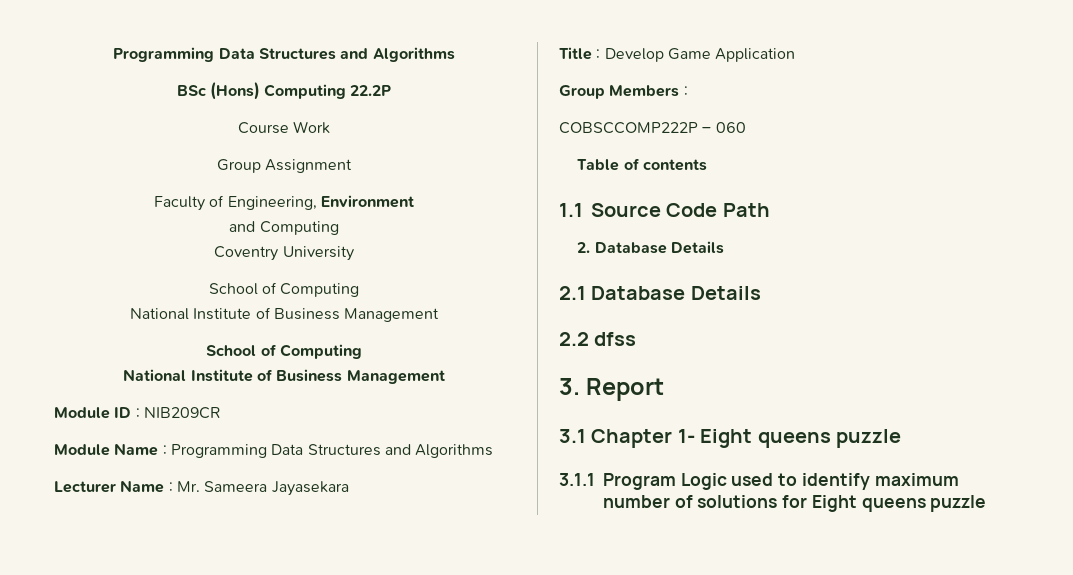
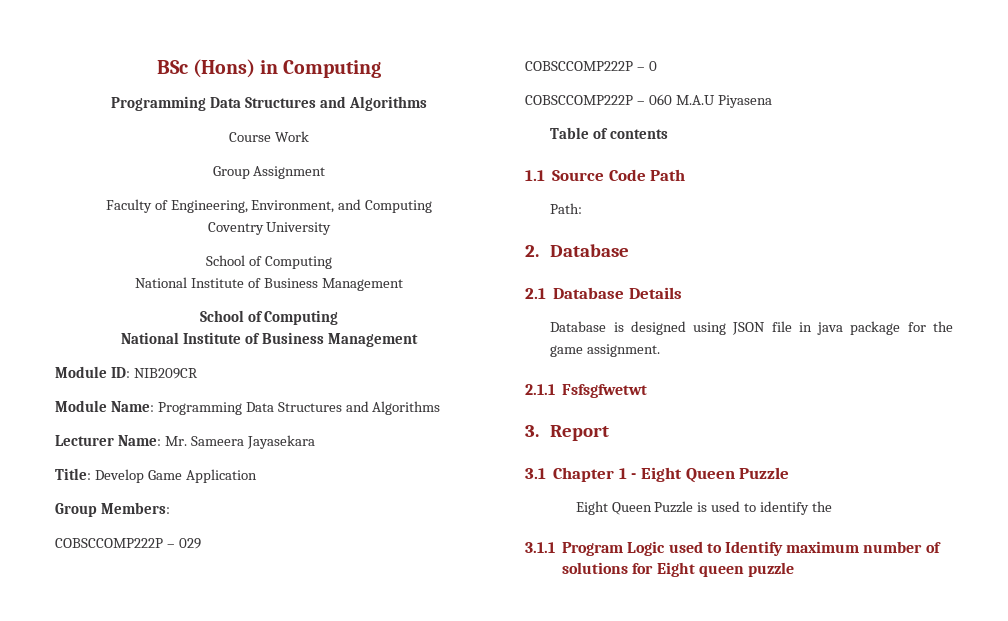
[113,47,455,62] [176,82,392,100] Programming Data Structures and Algorithms // BSc (Hons) Computing 22.2P -> [156,59,382,78] [111,96,427,111] BSc (Hons) in Computing // Programming Data Structures and Algorithms
[320,195,414,208] Environment // -> [251,200,335,213] Environment,
[114,407,140,418] ID : -> [110,367,130,378] ID:
[114,443,167,456] Name : -> [110,401,154,412] Name:
[120,480,173,493] Name : -> [117,435,161,446] Name:
[559,47,601,60] Title : -> [55,468,91,480] Title:
[609,85,688,97] Members : -> [100,502,170,514] [55,538,201,549] [525,61,657,71] Members: // COBSCCOMP222P – 029 // COBSCCOMP222P – 0
(746, 127) none -> [675,95,772,108] M.A.U Piyasena
[577,241,725,254] [559,286,761,300] [559,332,637,346] [559,378,665,401] [559,429,901,448] 2. Database Details // 2.1 Database Details // 2.2 dfss // 3. Report // 3.1 Chapter 1- Eight queens puzzle -> [550,203,583,214] [525,244,630,257] [525,287,682,299] [550,321,953,335] [550,344,661,357] [525,384,648,398] [525,425,610,441] [525,467,790,483] [575,501,832,515] Path: // 2. Database // 2.1 Database Details // Database is designed using JSON file in java package for the game assignment. // 2.1.1 Fsfsgfwetwt // 3. Report // 3.1 Chapter 1 - Eight Queen Puzzle // Eight Queen Puzzle is used to identify the
[801,473,870,490] identify -> [724,541,783,556] Identify
[861,498,926,512] queens -> [698,565,744,577] queen

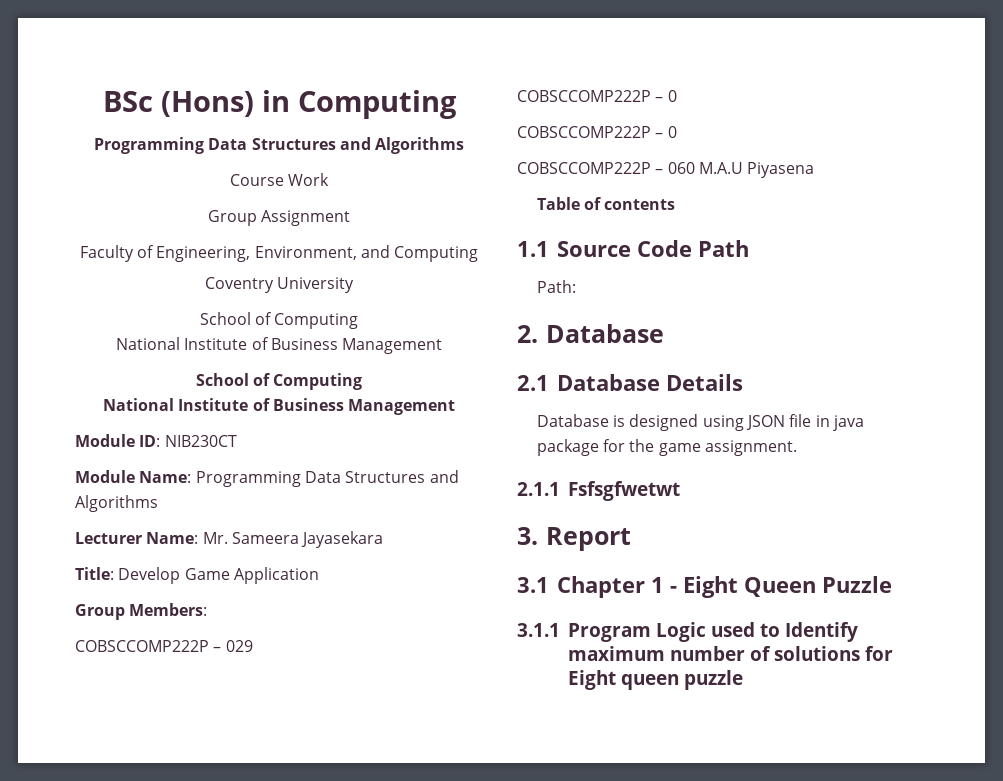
[133,368,198,379] NIB209CR -> [164,435,237,447] NIB230CT
(657, 66) none -> [517,126,677,138] // COBSCCOMP222P – 0
[575,501,832,515] // Eight Queen Puzzle is used to identify the -> (892, 584) none

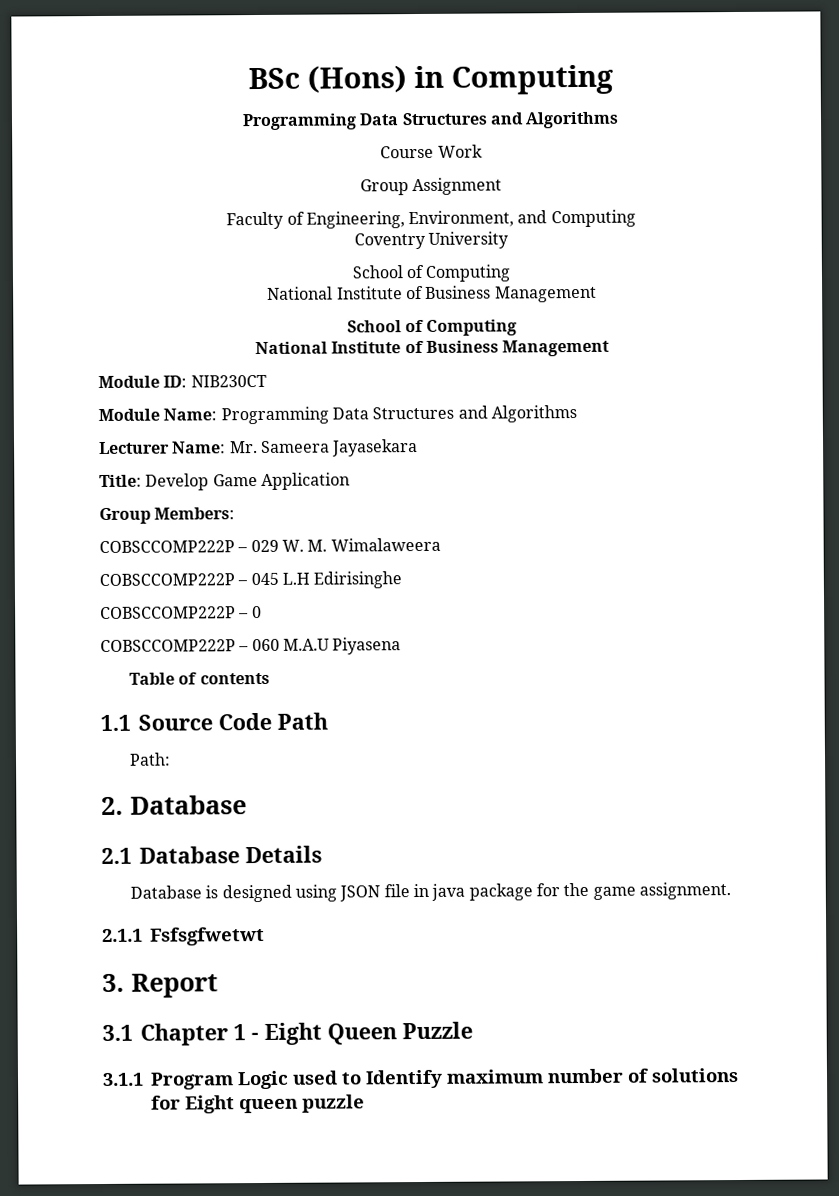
[517,90,677,102] // COBSCCOMP222P – 0 -> [281,537,441,552] [99,571,403,589] W. M. Wimalaweera // COBSCCOMP222P – 045 L.H Edirisinghe

